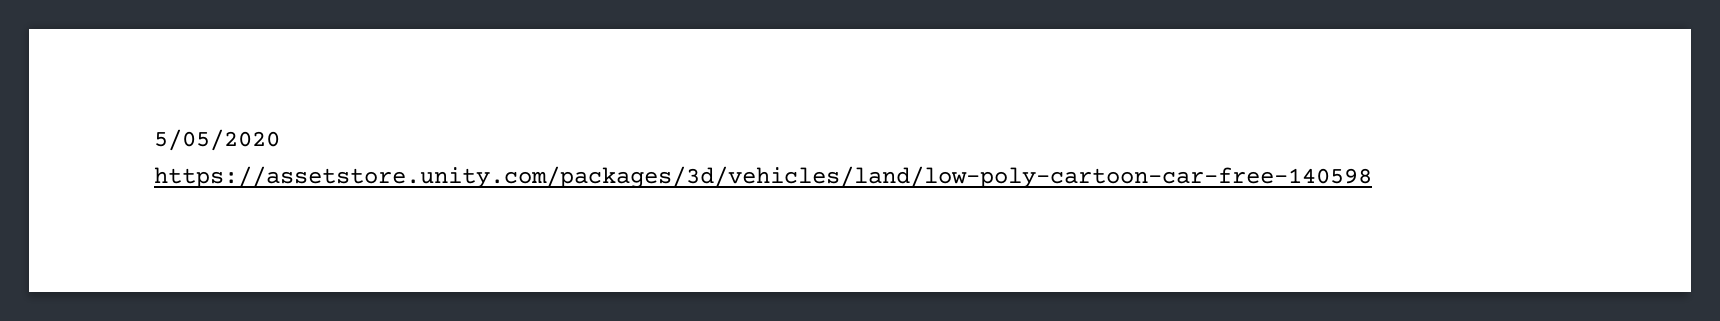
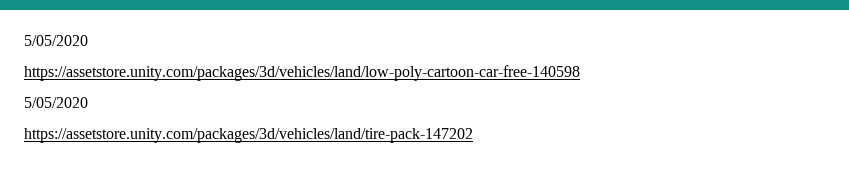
(1372, 177) none -> [24,97,88,108] [24,128,473,143] // 5/05/2020 // https://assetstore.unity.com/packages/3d/vehicles/land/tire-pack-147202

